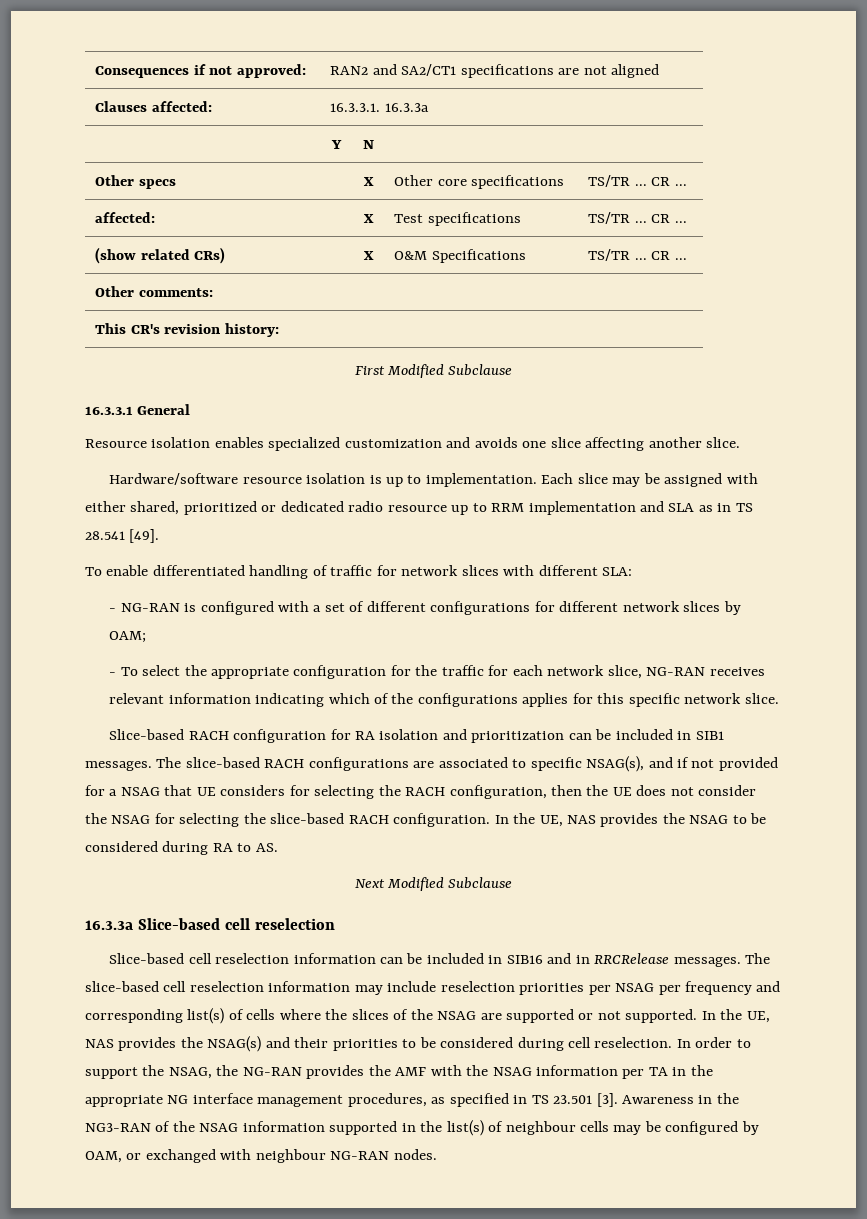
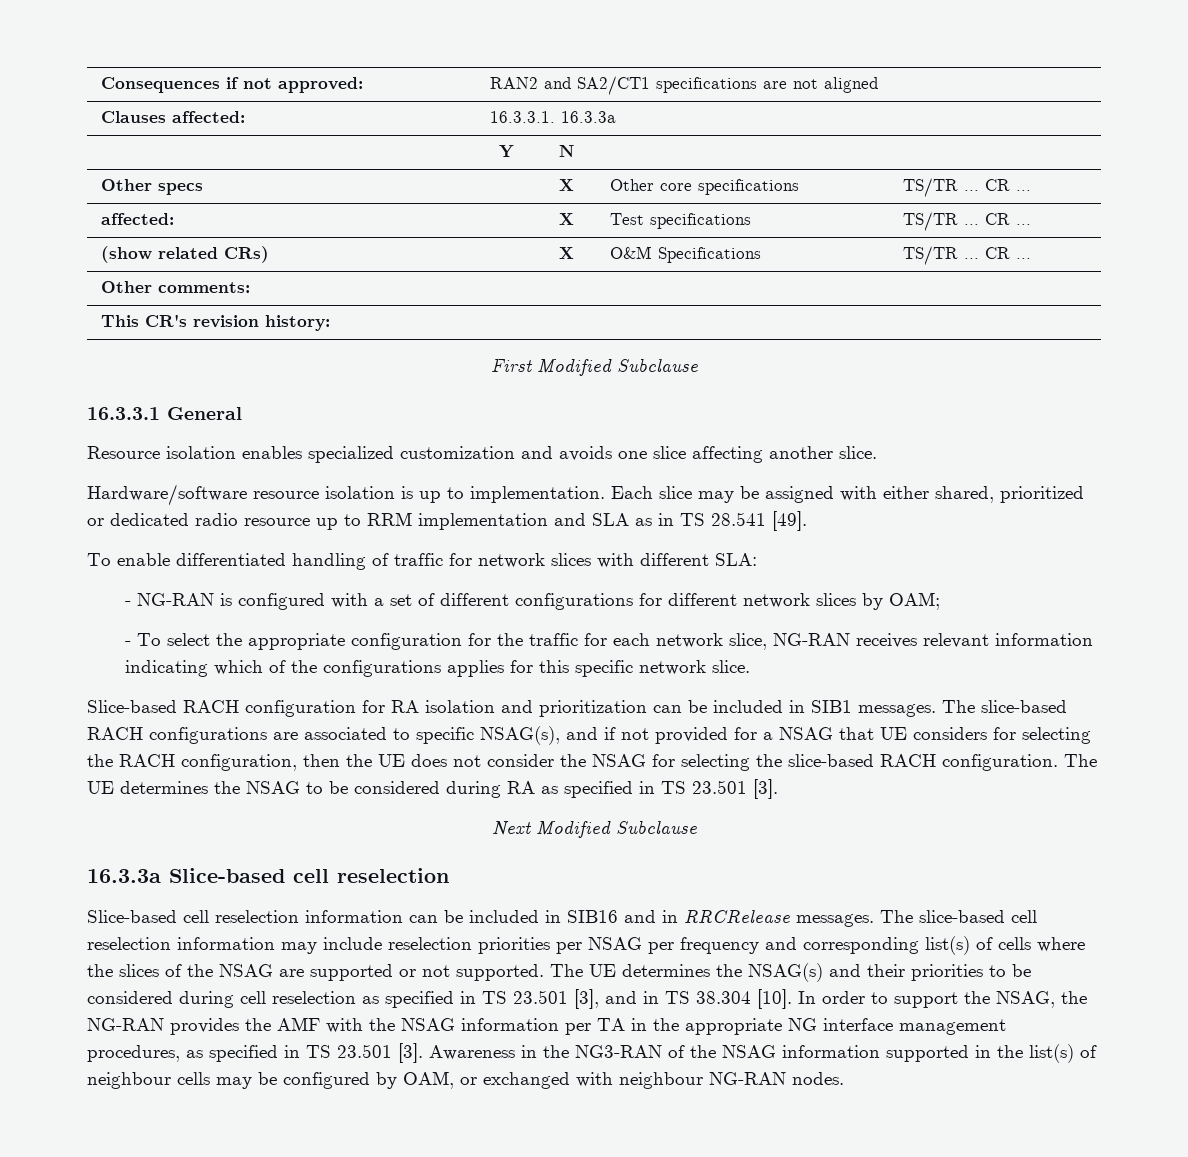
[494,813,659,827] In the UE, NAS provides -> [1064,754,1097,767] [87,781,208,794] The UE determines
[237,843,278,852] to AS. -> [541,779,778,799] as specified in TS 23.501 [3].
[701,1009,770,1023] [85,1037,177,1051] In the UE, NAS provides -> [550,964,710,977] The UE determines
[594,1037,673,1048] reselection. -> [272,989,792,1009] reselection as specified in TS 23.501 [3], and in TS 38.304 [10].

